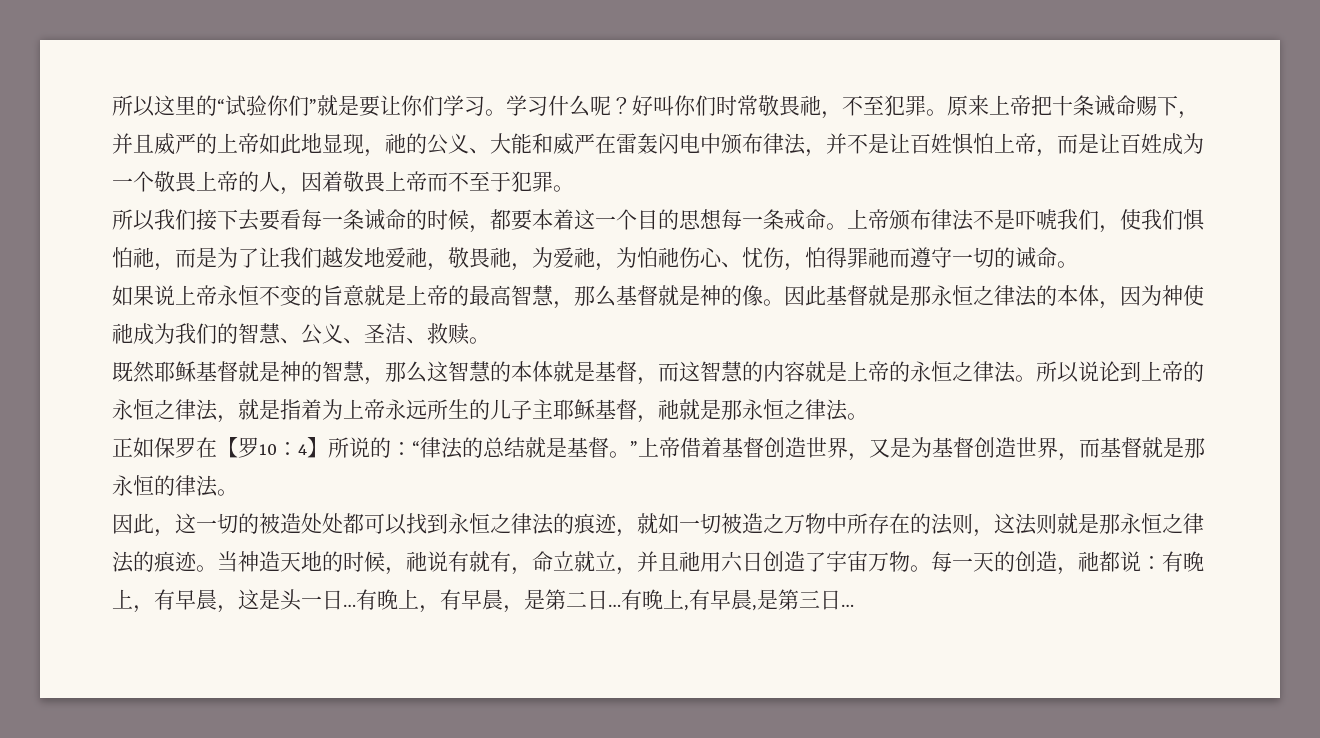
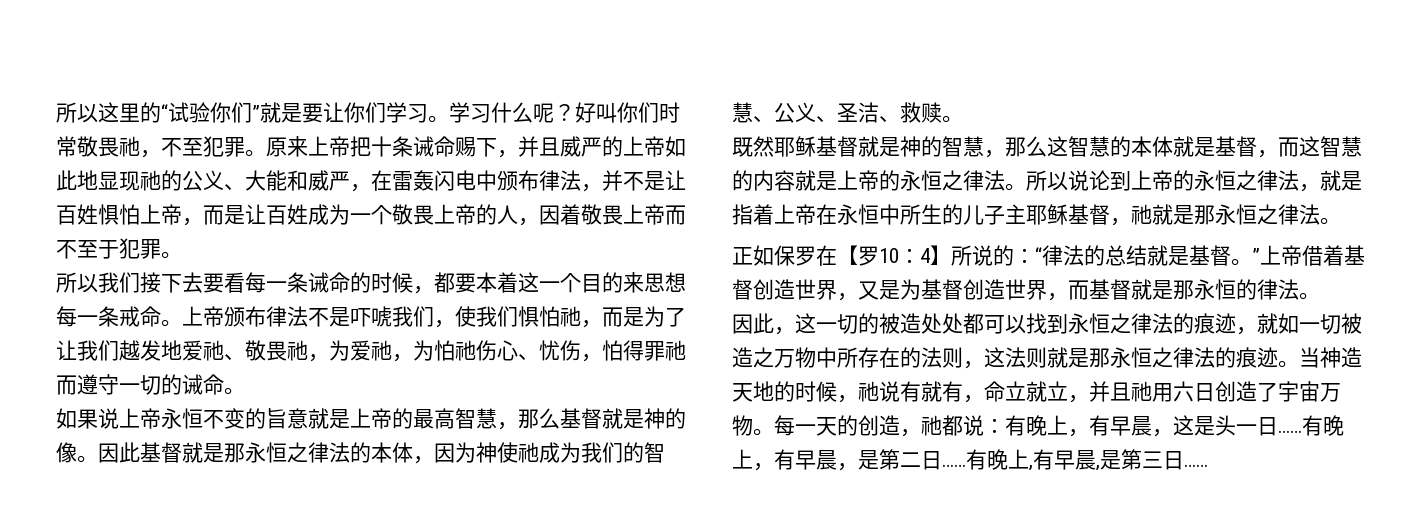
[364,149,385,157] ， -> (140, 181) none
(595, 143) none -> [350,184,371,192] ，
(679, 219) none -> [623,272,644,293] 来
[427,263,448,271] ， -> [224,354,245,360] 、
[322,399,427,420] 为上帝永远 -> [774,204,900,225] 上帝在永恒中
[343,604,356,607] … -> [1278,430,1302,433] ……
[608,604,621,607] … -> [942,464,966,467] ……
[841,604,854,607] … -> [1184,464,1208,467] ……

